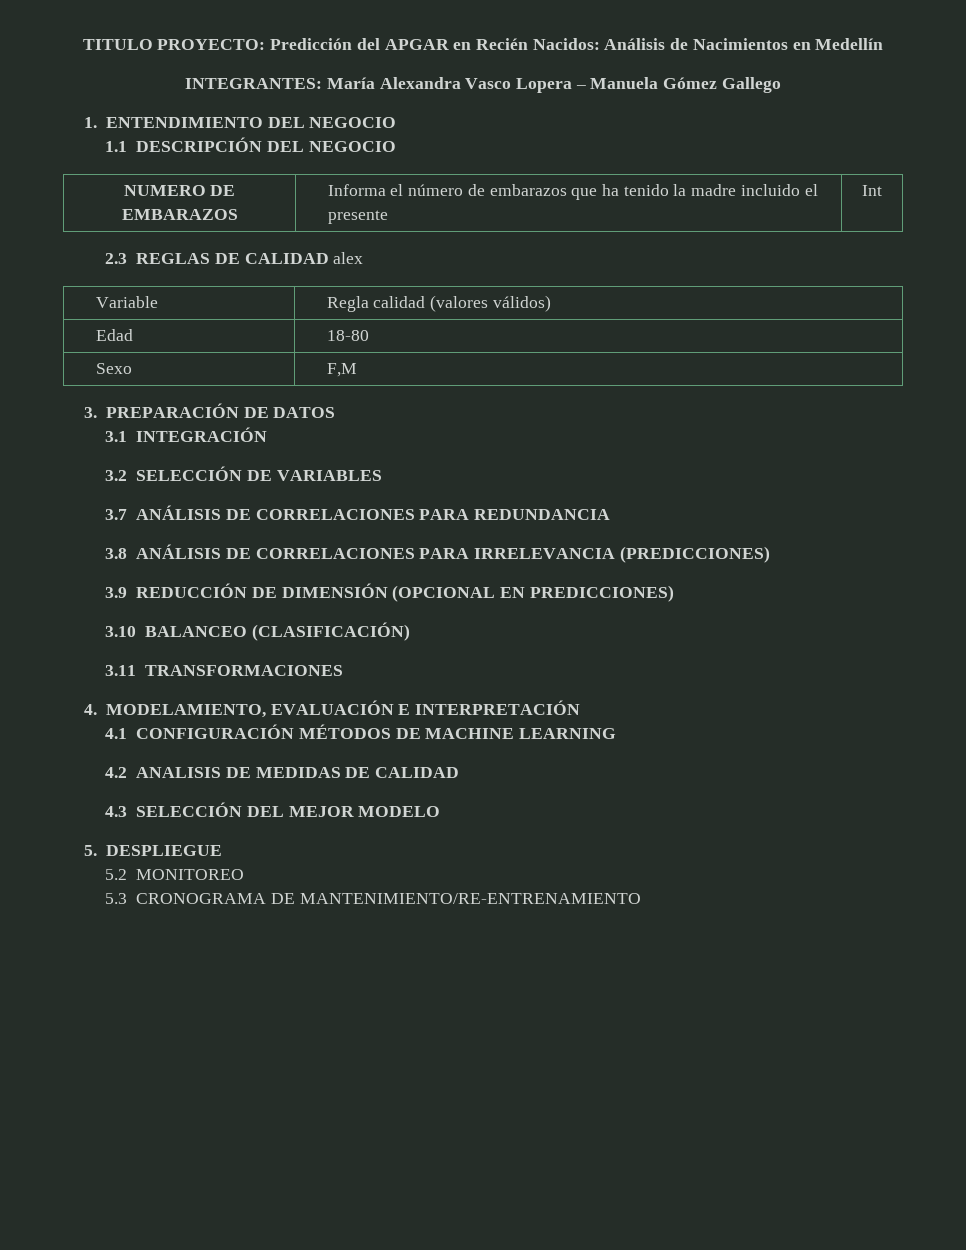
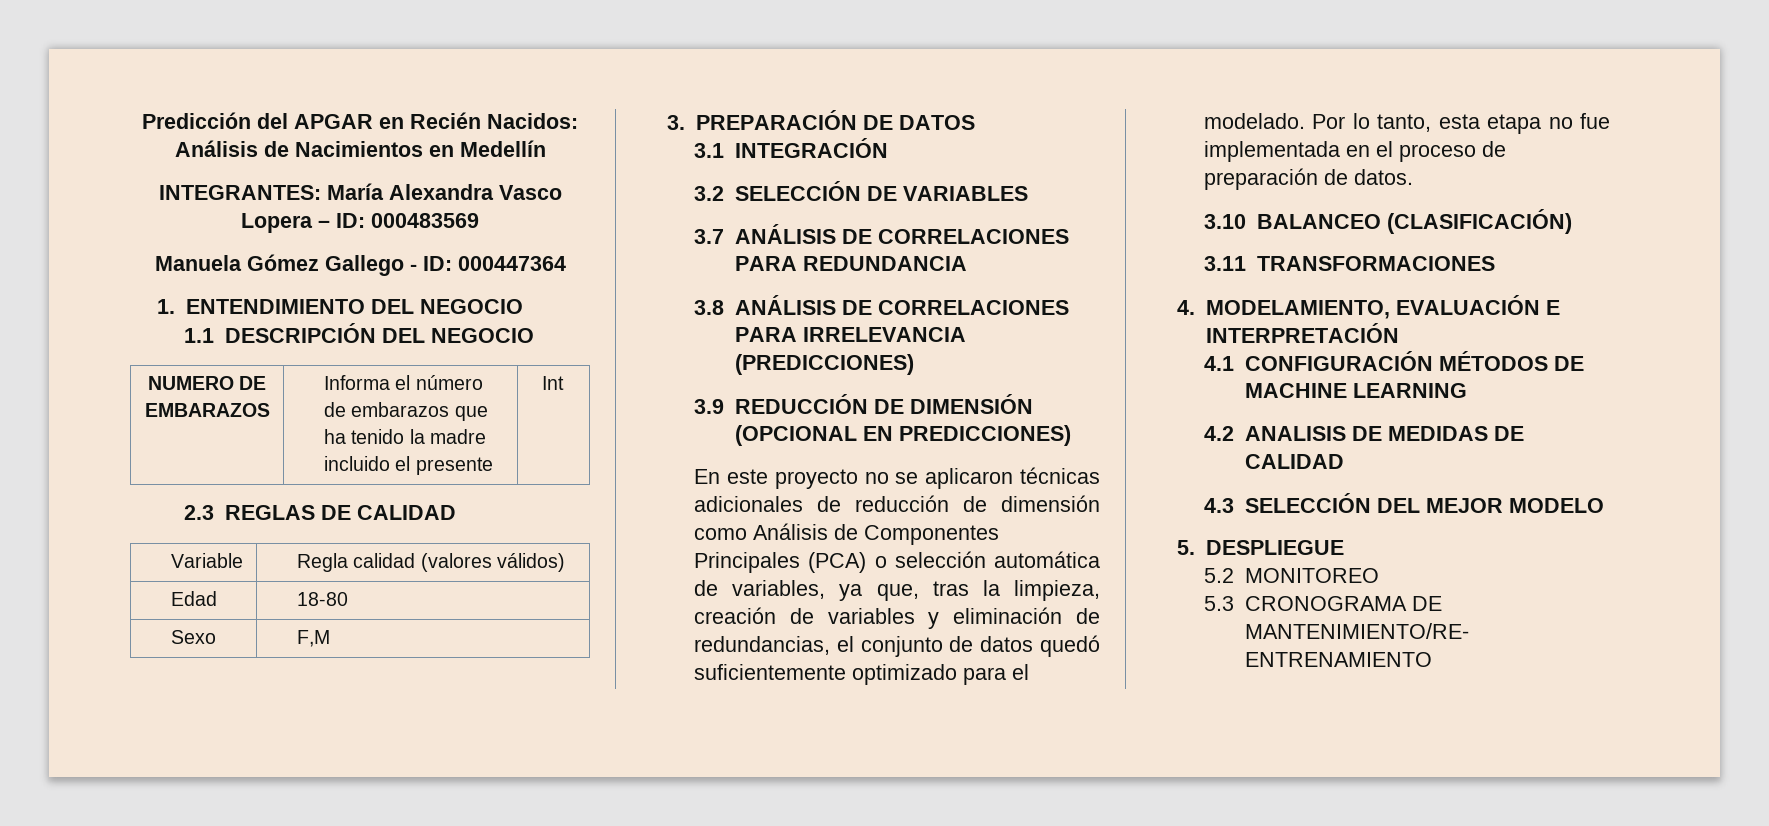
[82,39,266,50] TITULO PROYECTO: -> (142, 120) none
(586, 87) none -> [336,213,479,228] ID: 000483569 //
(781, 85) none -> [409,256,566,271] - ID: 000447364
[333,252,364,264] alex -> (456, 512) none
(674, 593) none -> [694,467,1100,489] [694,495,1100,512] [694,523,1000,545] [694,551,1100,573] [694,580,1100,601] [694,607,1100,629] [694,635,1100,657] [694,664,1030,685] [1204,113,1610,134] [1204,141,1507,162] [1204,168,1414,190] // En este proyecto no se aplicaron técnicas adicionales de reducción de dimensión como Análisis de Componentes Principales (PCA) o selección automática de variables, ya que, tras la limpieza, creación de variables y eliminación de redundancias, el conjunto de datos quedó suficientemente optimizado para el modelado. Por lo tanto, esta etapa no fue implementada en el proceso de preparación de datos.

